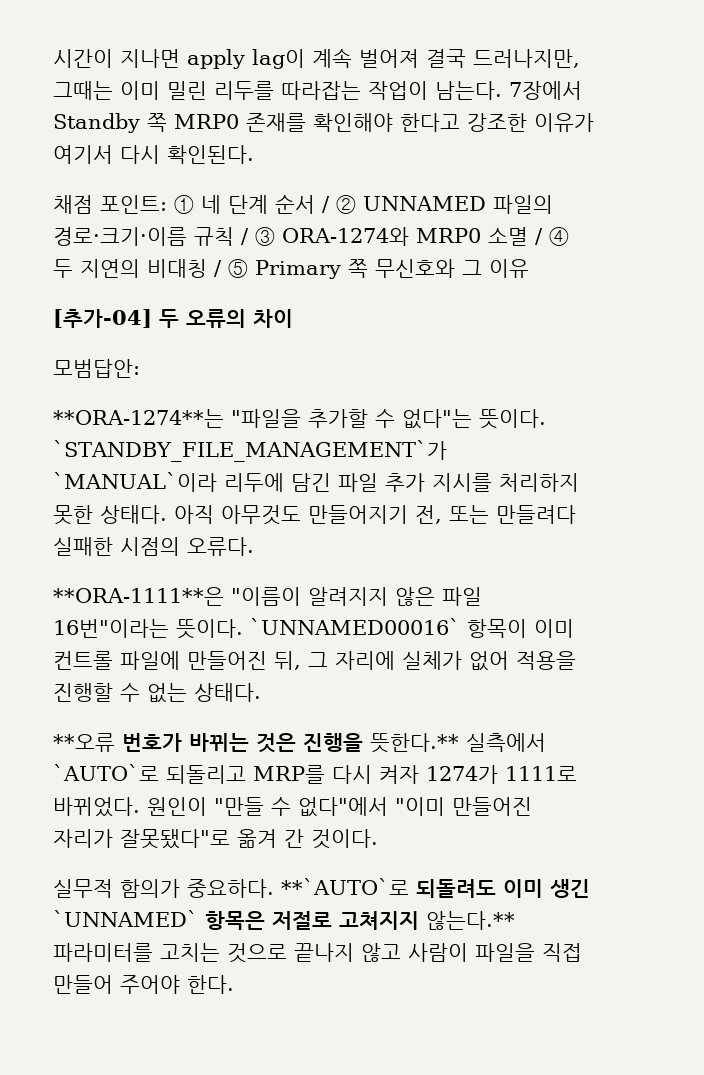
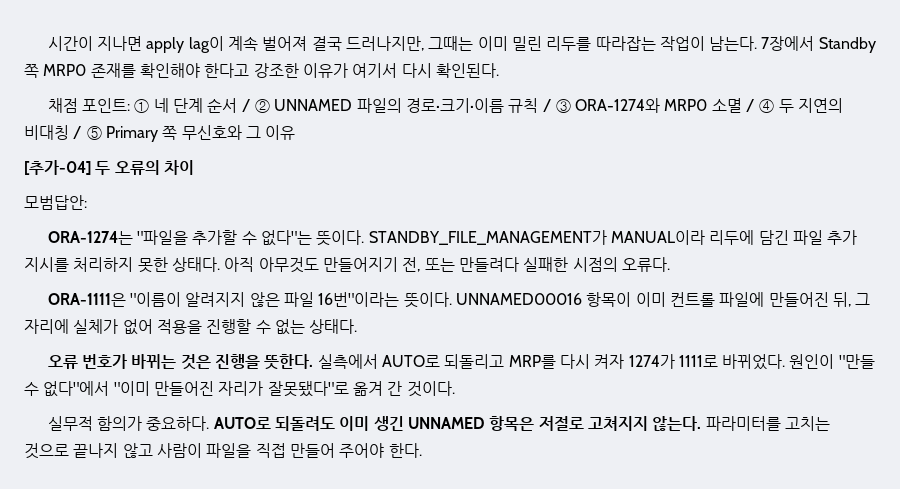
[53,409,224,428] **ORA-1274**는 -> [47,231,133,245] ORA-1274는
[53,440,447,462] [53,472,217,492] `STANDBY_FILE_MANAGEMENT`가 `MANUAL`이라 -> [368,230,705,245] STANDBY_FILE_MANAGEMENT가 MANUAL이라
[53,587,224,606] **ORA-1111**은 -> [47,293,126,307] ORA-1111은
[250,618,460,635] `UNNAMED00016` -> [455,293,582,305] UNNAMED00016
[53,733,115,752] **오류 -> [47,355,78,369] 오류
[370,733,546,753] [53,764,159,781] 뜻한다.** 실측에서 `AUTO`로 -> [264,354,440,370] 뜻한다. 실측에서 AUTO로
[281,878,409,895] **`AUTO`로 -> [213,417,271,429] AUTO로
[53,910,198,927] `UNNAMED` -> [407,417,485,429] UNNAMED
[426,911,515,930] 않는다.** -> [652,416,702,432] 않는다.

